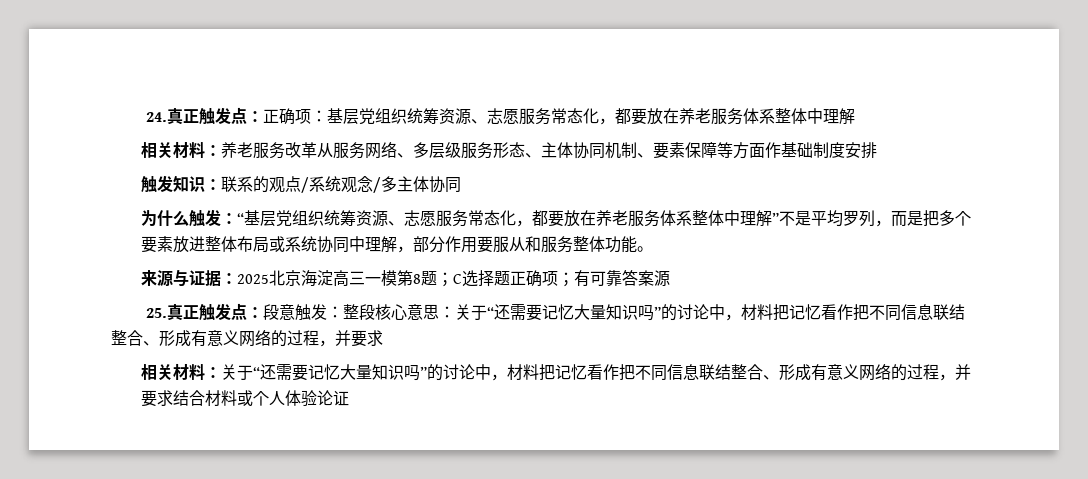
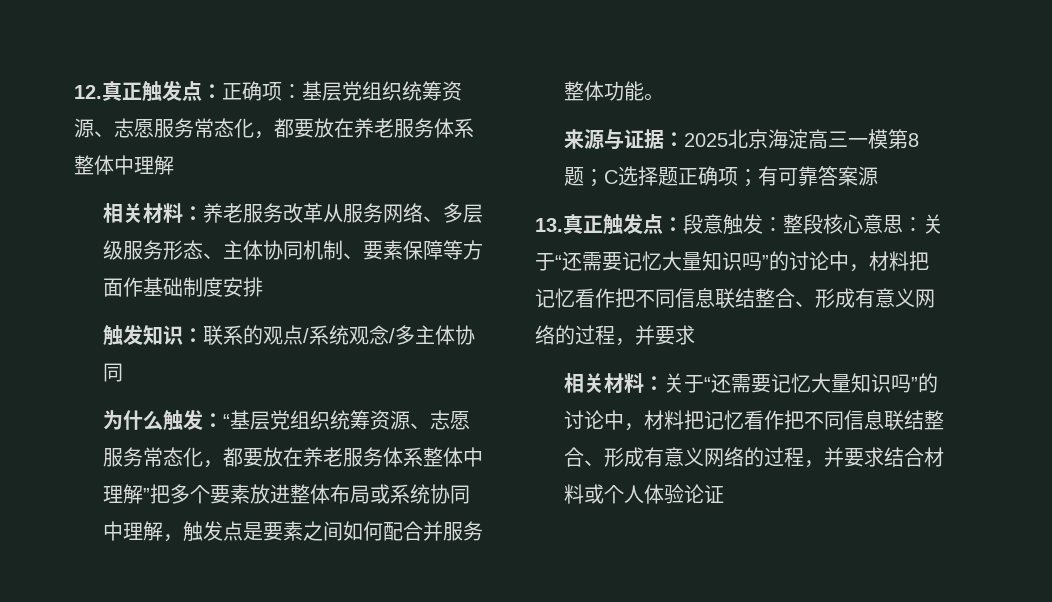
[146,112,168,122] 24. -> [74,85,102,99] 12.
[779,210,924,227] 不是平均罗列，而是 -> (150, 495) none
[413,236,542,253] 部分作用要服从和 -> [182,521,443,542] 触发点是要素之间如何配合并
[146,308,168,318] 25. -> [535,218,563,232] 13.

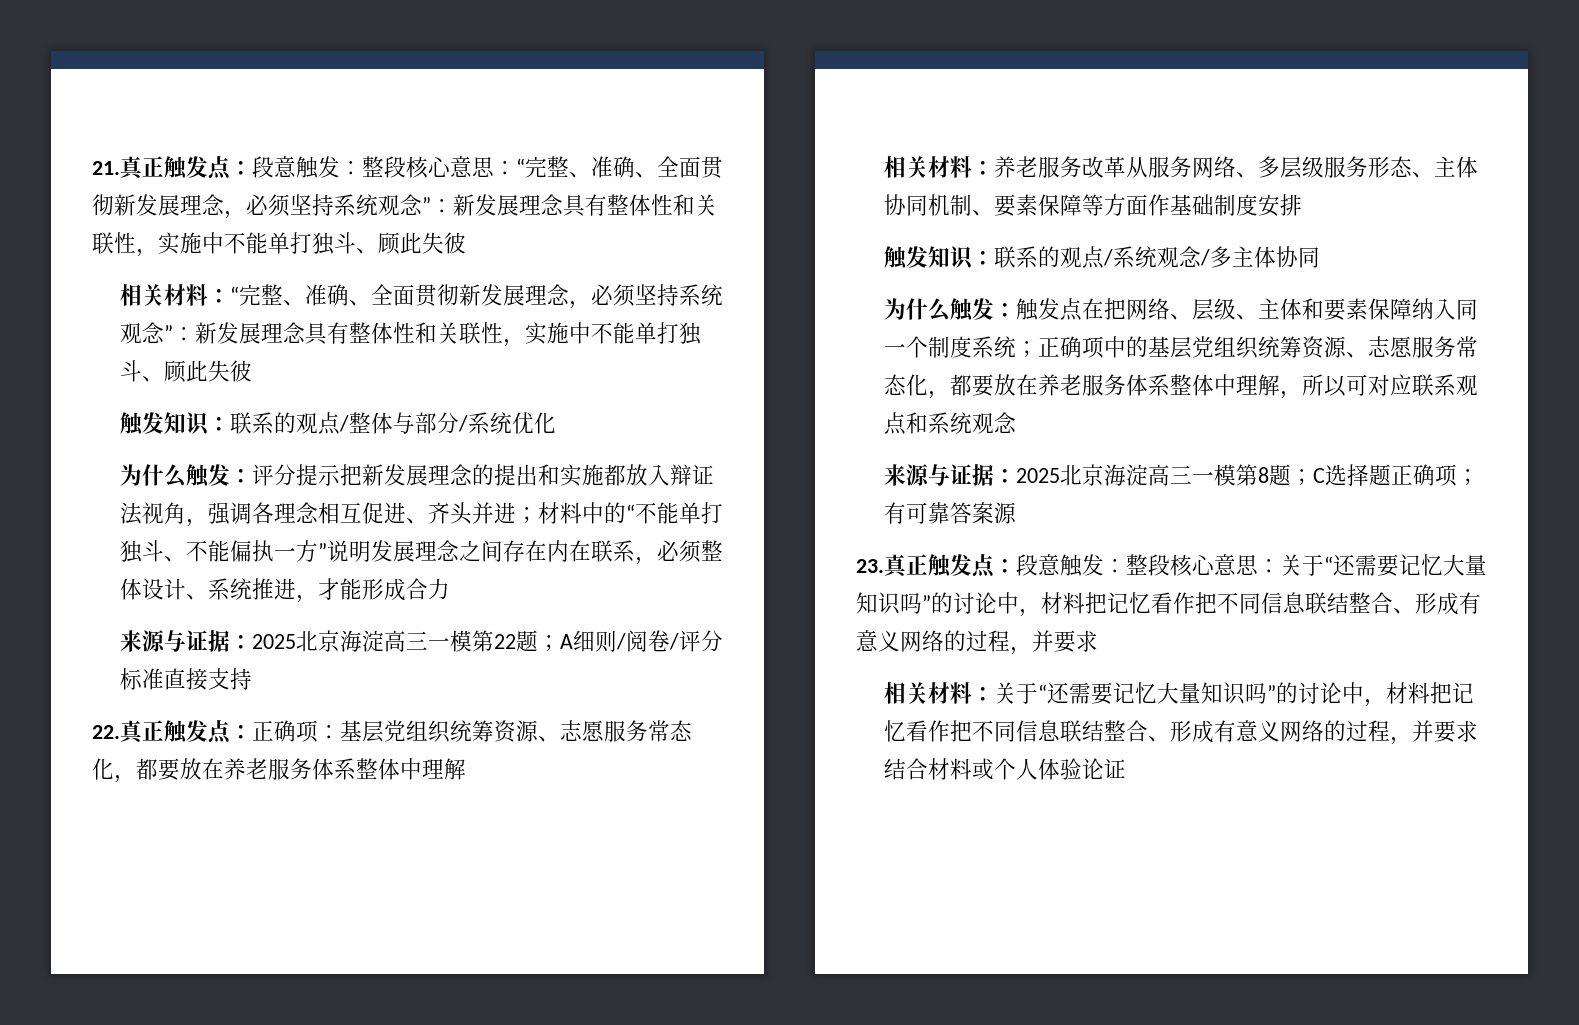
[74,85,102,99] 12. -> [92,156,723,180] [92,194,717,219] [92,232,466,257] [119,284,723,309] [119,322,702,347] [119,360,252,383] [119,412,556,436] [119,464,714,488] [119,502,723,527] [119,540,723,565] [119,578,450,603] [119,630,723,652] [119,668,252,690] [92,725,120,739] 21.真正触发点：段意触发：整段核心意思：“完整、准确、全面贯彻新发展理念，必须坚持系统观念”：新发展理念具有整体性和关联性，实施中不能单打独斗、顾此失彼 // 相关材料：“完整、准确、全面贯彻新发展理念，必须坚持系统观念”：新发展理念具有整体性和关联性，实施中不能单打独斗、顾此失彼 // 触发知识：联系的观点/整体与部分/系统优化 // 为什么触发：评分提示把新发展理念的提出和实施都放入辩证法视角，强调各理念相互促进、齐头并进；材料中的“不能单打独斗、不能偏执一方”说明发展理念之间存在内在联系，必须整体设计、系统推进，才能形成合力 // 来源与证据：2025北京海淀高三一模第22题；A细则/阅卷/评分标准直接支持 // 22.
[222,414,230,428] “ -> [1015,298,1478,321] [883,336,1148,359] 触发点在把网络、层级、主体和要素保障纳入同一个制度系统；正确项中的
[142,484,470,504] [102,521,483,542] [563,81,664,101] ”把多个要素放进整体布局或系统协同中理解，触发点是要素之间如何配合并服务整体功能。 -> [1279,374,1478,399] [883,412,1016,435] ，所以可对应联系观点和系统观念
[535,218,563,232] 13. -> [856,559,884,573] 23.

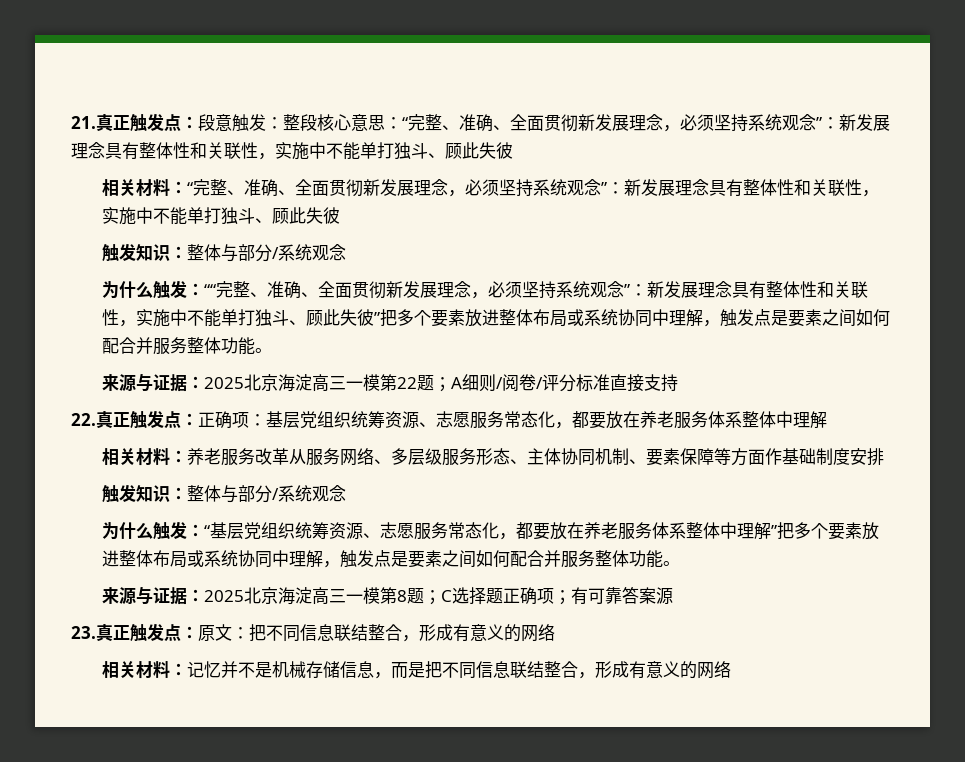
[229,412,556,435] [119,464,714,488] [119,502,723,527] [119,540,723,565] [119,578,450,603] 联系的观点/整体与部分/系统优化 // 为什么触发：评分提示把新发展理念的提出和实施都放入辩证法视角，强调各理念相互促进、齐头并进；材料中的“不能单打独斗、不能偏执一方”说明发展理念之间存在内在联系，必须整体设计、系统推进，才能形成合力 -> [187,244,347,262] [102,280,869,299] [102,309,891,327] [102,337,273,355] 整体与部分/系统观念 // 为什么触发：““完整、准确、全面贯彻新发展理念，必须坚持系统观念”：新发展理念具有整体性和关联性，实施中不能单打独斗、顾此失彼”把多个要素放进整体布局或系统协同中理解，触发点是要素之间如何配合并服务整体功能。
[993,246,1320,269] [883,298,1478,322] [883,336,1148,359] 联系的观点/系统观念/多主体协同 // 为什么触发：触发点在把网络、层级、主体和要素保障纳入同一个制度系统；正确项中的 -> [187,485,347,503] [102,521,211,540] 整体与部分/系统观念 // 为什么触发：“
[1279,374,1478,399] [883,412,1016,435] ，所以可对应联系观点和系统观念 -> [771,522,880,540] [102,550,681,568] ”把多个要素放进整体布局或系统协同中理解，触发点是要素之间如何配合并服务整体功能。
[1016,554,1487,577] [856,592,1481,617] [856,630,1098,655] [883,682,1474,707] [883,720,1478,745] [883,758,1126,780] 段意触发：整段核心意思：关于“还需要记忆大量知识吗”的讨论中，材料把记忆看作把不同信息联结整合、形成有意义网络的过程，并要求 // 相关材料：关于“还需要记忆大量知识吗”的讨论中，材料把记忆看作把不同信息联结整合、形成有意义网络的过程，并要求结合材料或个人体验论证 -> [198,624,555,642] [102,661,732,679] 原文：把不同信息联结整合，形成有意义的网络 // 相关材料：记忆并不是机械存储信息，而是把不同信息联结整合，形成有意义的网络

